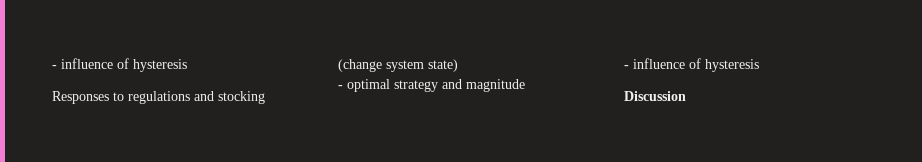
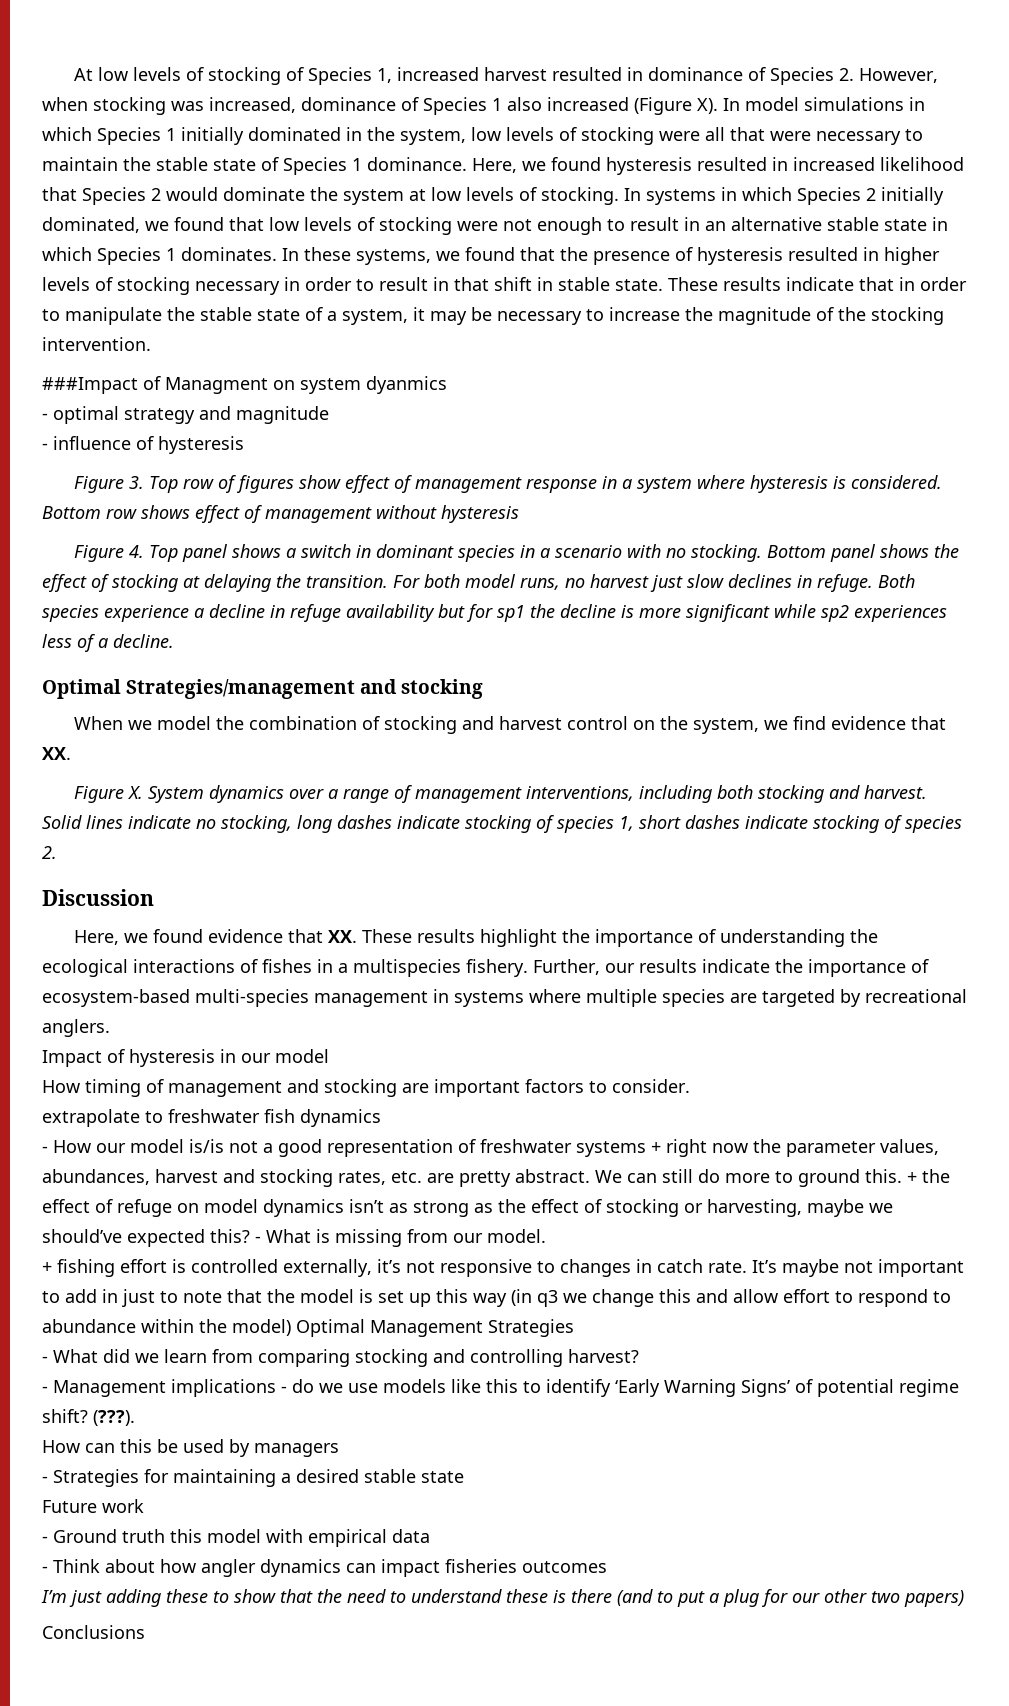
[52,58,187,72] [52,91,265,104] [338,59,458,72] - influence of hysteresis // Responses to regulations and stocking (change system state) -> [74,67,939,85] [42,97,925,115] [42,127,923,145] [42,157,964,175] [42,187,944,205] [42,217,948,235] [42,247,940,265] [42,277,967,295] [42,307,944,325] [42,337,151,351] [42,376,447,394] At low levels of stocking of Species 1, increased harvest resulted in dominance of Species 2. However, when stocking was increased, dominance of Species 1 also increased (Figure X). In model simulations in which Species 1 initially dominated in the system, low levels of stocking were all that were necessary to maintain the stable state of Species 1 dominance. Here, we found hysteresis resulted in increased likelihood that Species 2 would dominate the system at low levels of stocking. In systems in which Species 2 initially dominated, we found that low levels of stocking were not enough to result in an alternative stable state in which Species 1 dominates. In these systems, we found that the presence of hysteresis resulted in higher levels of stocking necessary in order to result in that shift in stable state. These results indicate that in order to manipulate the stable state of a system, it may be necessary to increase the magnitude of the stocking intervention. // ###Impact of Managment on system dyanmics
[624,91,686,101] Discussion -> [74,475,943,493] [42,505,519,523] [74,544,960,562] [42,574,915,592] [42,604,947,622] [42,634,174,652] [42,679,484,699] [74,716,947,734] [42,747,71,760] [74,785,928,803] [42,815,962,833] [42,846,57,859] [42,889,154,906] [74,929,879,947] [42,959,929,977] [42,989,967,1007] [42,1019,110,1037] [42,1049,329,1067] [42,1079,690,1097] [42,1109,381,1127] [42,1139,939,1157] [42,1169,950,1187] [42,1199,893,1217] [42,1229,546,1247] [42,1259,964,1277] [42,1289,951,1307] [42,1319,574,1337] [42,1349,639,1367] [42,1379,959,1397] [42,1409,135,1426] [42,1439,339,1457] [42,1469,464,1487] [42,1499,144,1513] [42,1529,430,1547] [42,1559,607,1577] [41,1589,964,1607] [42,1625,145,1639] Figure 3. Top row of figures show effect of management response in a system where hysteresis is considered. Bottom row shows effect of management without hysteresis // Figure 4. Top panel shows a switch in dominant species in a scenario with no stocking. Bottom panel shows the effect of stocking at delaying the transition. For both model runs, no harvest just slow declines in refuge. Both species experience a decline in refuge availability but for sp1 the decline is more significant while sp2 experiences less of a decline. // Optimal Strategies/management and stocking // When we model the combination of stocking and harvest control on the system, we find evidence that XX. // Figure X. System dynamics over a range of management interventions, including both stocking and harvest. Solid lines indicate no stocking, long dashes indicate stocking of species 1, short dashes indicate stocking of species 2. // Discussion // Here, we found evidence that XX. These results highlight the importance of understanding the ecological interactions of fishes in a multispecies fishery. Further, our results indicate the importance of ecosystem-based multi-species management in systems where multiple species are targeted by recreational anglers. // Impact of hysteresis in our model // How timing of management and stocking are important factors to consider. // extrapolate to freshwater fish dynamics // - How our model is/is not a good representation of freshwater systems + right now the parameter values, abundances, harvest and stocking rates, etc. are pretty abstract. We can still do more to ground this. + the effect of refuge on model dynamics isn’t as strong as the effect of stocking or harvesting, maybe we should’ve expected this? - What is missing from our model. // + fishing effort is controlled externally, it’s not responsive to changes in catch rate. It’s maybe not important to add in just to note that the model is set up this way (in q3 we change this and allow effort to respond to abundance within the model) Optimal Management Strategies // - What did we learn from comparing stocking and controlling harvest? // - Management implications - do we use models like this to identify ‘Early Warning Signs’ of potential regime shift? (???). // How can this be used by managers // - Strategies for maintaining a desired stable state // Future work // - Ground truth this model with empirical data // - Think about how angler dynamics can impact fisheries outcomes // I’m just adding these to show that the need to understand these is there (and to put a plug for our other two papers) // Conclusions

